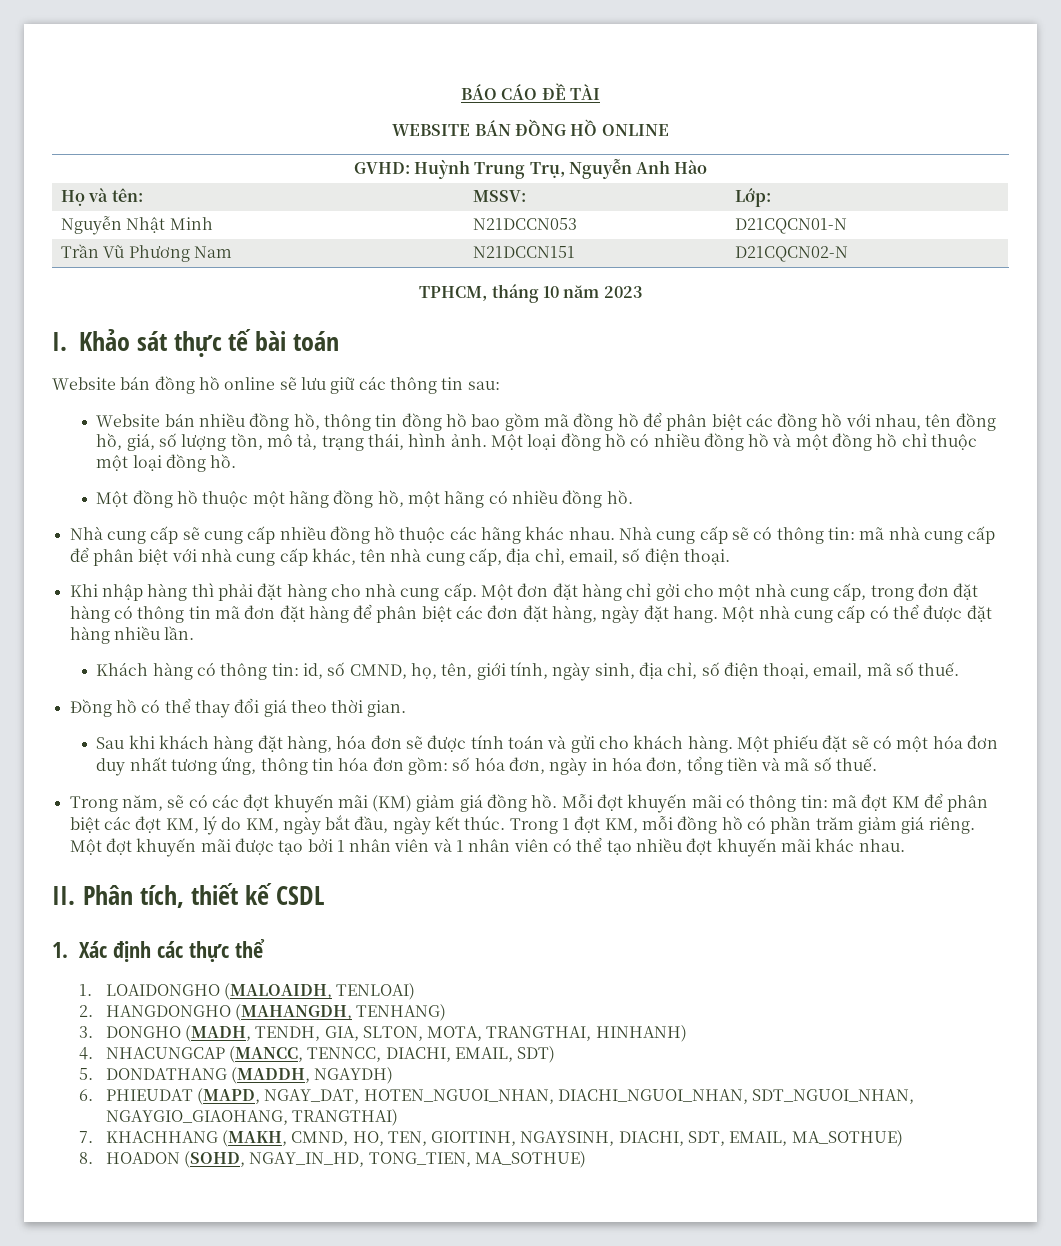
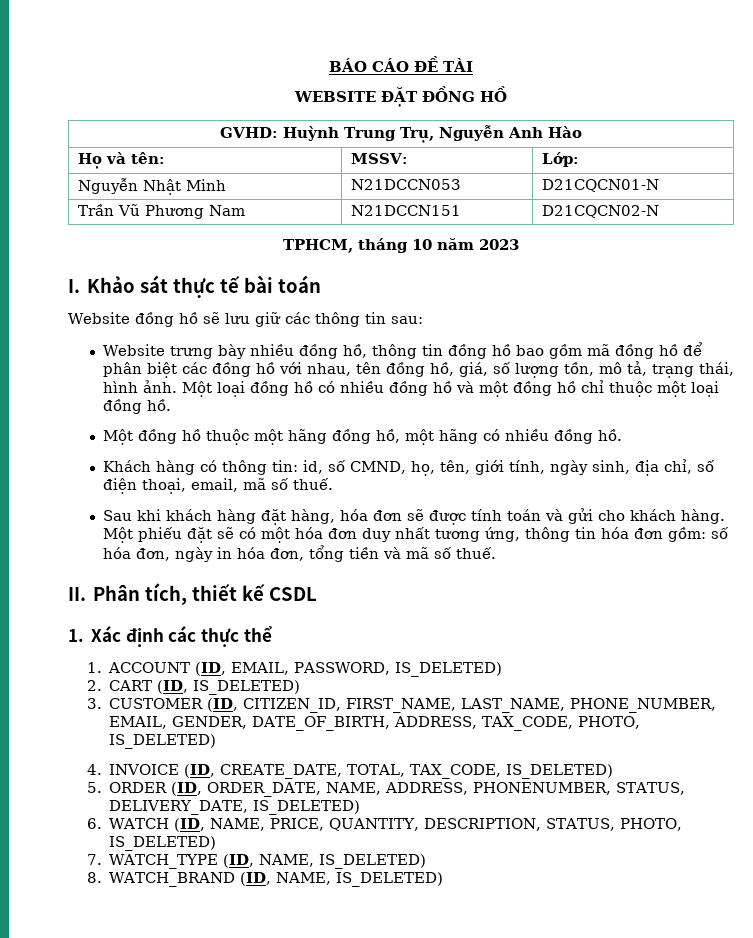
[474,120,511,136] BÁN -> [381,87,418,107] ĐẶT
[601,124,669,136] ONLINE -> (507, 94) none
[120,376,276,394] bán đồng hồ online -> [134,312,198,327] đồng hồ
[164,413,195,427] bán -> [169,344,246,359] trưng bày
[69,526,996,544] [69,547,731,566] [69,583,979,601] [69,604,992,624] [69,626,195,644] // Nhà cung cấp sẽ cung cấp nhiều đồng hồ thuộc các hãng khác nhau. Nhà cung cấp sẽ có thông tin: mã nhà cung cấp để phân biệt với nhà cung cấp khác, tên nhà cung cấp, địa chỉ, email, số điện thoại. // Khi nhập hàng thì phải đặt hàng cho nhà cung cấp. Một đơn đặt hàng chỉ gởi cho một nhà cung cấp, trong đơn đặt hàng có thông tin mã đơn đặt hàng để phân biệt các đơn đặt hàng, ngày đặt hang. Một nhà cung cấp có thể được đặt hàng nhiều lần. -> (622, 435) none
[69,698,407,718] // Đồng hồ có thể thay đổi giá theo thời gian. -> (333, 484) none
[69,793,989,813] [69,815,975,835] [69,837,905,857] // Trong năm, sẽ có các đợt khuyến mãi (KM) giảm giá đồng hồ. Mỗi đợt khuyến mãi có thông tin: mã đợt KM để phân biệt các đợt KM, lý do KM, ngày bắt đầu, ngày kết thúc. Trong 1 đợt KM, mỗi đồng hồ có phần trăm giảm giá riêng. Một đợt khuyến mãi được tạo bởi 1 nhân viên và 1 nhân viên có thể tạo nhiều đợt khuyến mãi khác nhau. -> (496, 553) none
[105,983,416,1000] [78,1004,447,1021] [78,1025,687,1042] [78,1046,556,1063] [78,1067,394,1084] [78,1088,915,1105] [105,1109,398,1126] [78,1130,903,1147] [78,1151,586,1168] LOAIDONGHO (MALOAIDH, TENLOAI) // 2. HANGDONGHO (MAHANGDH, TENHANG) // 3. DONGHO (MADH, TENDH, GIA, SLTON, MOTA, TRANGTHAI, HINHANH) // 4. NHACUNGCAP (MANCC, TENNCC, DIACHI, EMAIL, SDT) // 5. DONDATHANG (MADDH, NGAYDH) // 6. PHIEUDAT (MAPD, NGAY_DAT, HOTEN_NGUOI_NHAN, DIACHI_NGUOI_NHAN, SDT_NGUOI_NHAN, NGAYGIO_GIAOHANG, TRANGTHAI) // 7. KHACHHANG (MAKH, CMND, HO, TEN, GIOITINH, NGAYSINH, DIACHI, SDT, EMAIL, MA_SOTHUE) // 8. HOADON (SOHD, NGAY_IN_HD, TONG_TIEN, MA_SOTHUE) -> [107,662,502,677] [86,680,300,695] [86,698,716,713] [108,716,640,731] [108,734,216,749] [86,764,613,779] [86,782,685,797] [108,800,360,815] [86,818,682,832] [108,836,216,851] [86,854,426,869] [86,872,443,887] ACCOUNT (ID, EMAIL, PASSWORD, IS_DELETED) // 2. CART (ID, IS_DELETED) // 3. CUSTOMER (ID, CITIZEN_ID, FIRST_NAME, LAST_NAME, PHONE_NUMBER, EMAIL, GENDER, DATE_OF_BIRTH, ADDRESS, TAX_CODE, PHOTO, IS_DELETED) // 4. INVOICE (ID, CREATE_DATE, TOTAL, TAX_CODE, IS_DELETED) // 5. ORDER (ID, ORDER_DATE, NAME, ADDRESS, PHONENUMBER, STATUS, DELIVERY_DATE, IS_DELETED) // 6. WATCH (ID, NAME, PRICE, QUANTITY, DESCRIPTION, STATUS, PHOTO, IS_DELETED) // 7. WATCH_TYPE (ID, NAME, IS_DELETED) // 8. WATCH_BRAND (ID, NAME, IS_DELETED)

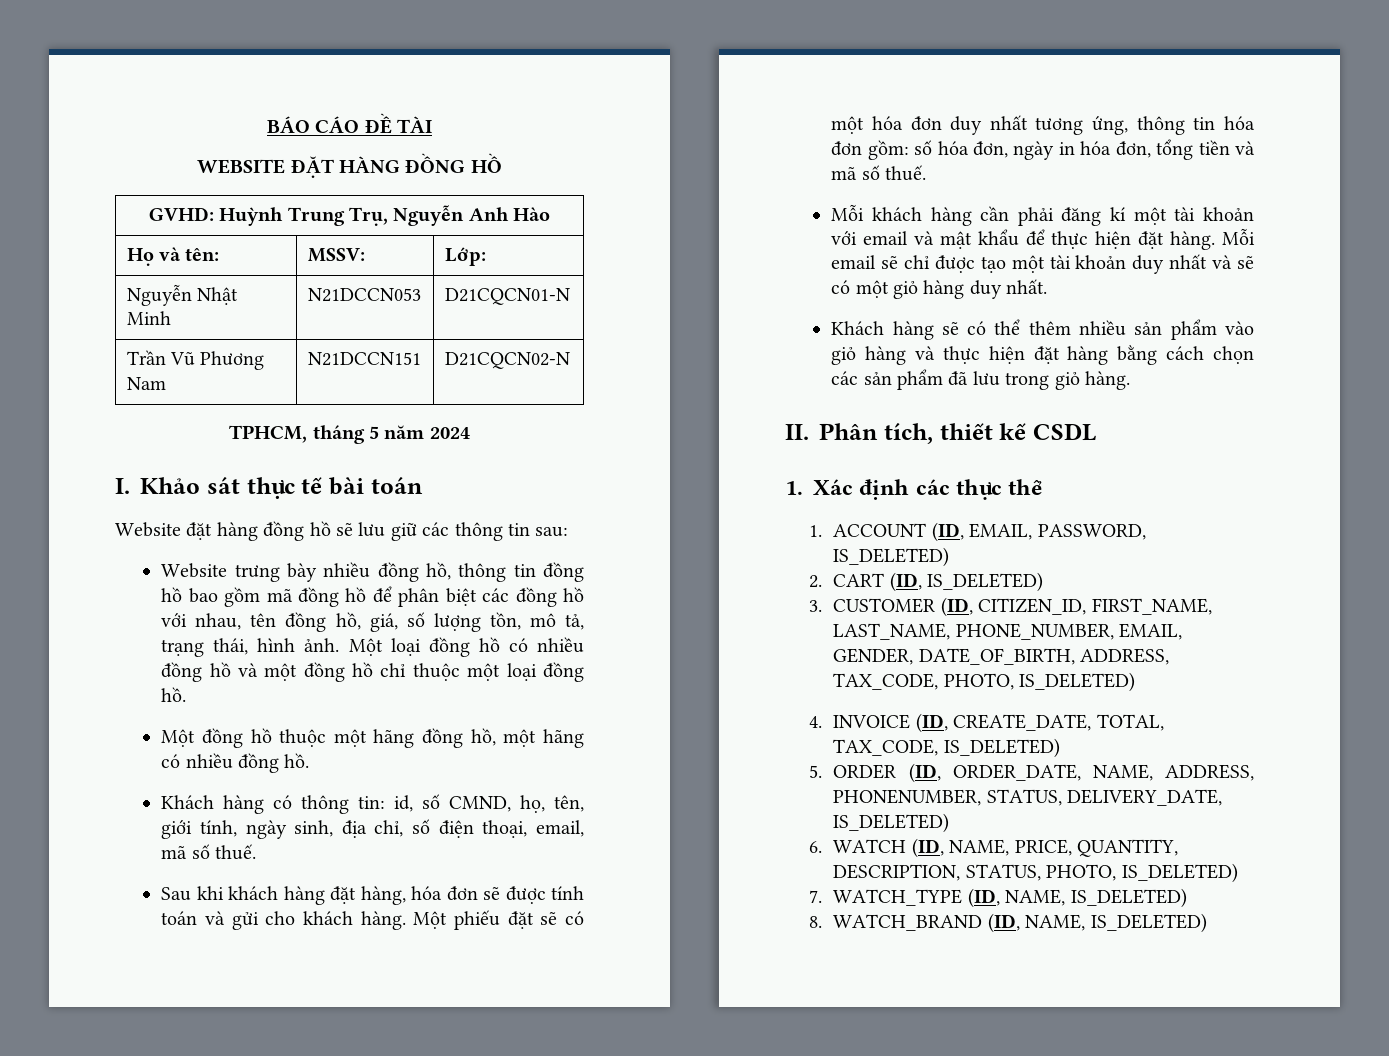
(418, 97) none -> [339,156,400,173] HÀNG
[412,238,519,250] 10 năm 2023 -> [369,425,470,439] 5 năm 2024
(130, 318) none -> [186,522,258,541] đặt hàng
(496, 553) none -> [831,204,1254,226] [831,228,1255,250] [831,254,1254,274] [831,279,1048,299] [831,319,1254,340] [831,345,1254,365] [831,369,1131,390] // Mỗi khách hàng cần phải đăng kí một tài khoản với email và mật khẩu để thực hiện đặt hàng. Mỗi email sẽ chỉ được tạo một tài khoản duy nhất và sẽ có một giỏ hàng duy nhất. // Khách hàng sẽ có thể thêm nhiều sản phẩm vào giỏ hàng và thực hiện đặt hàng bằng cách chọn các sản phẩm đã lưu trong giỏ hàng.

